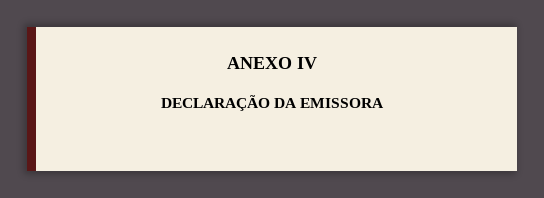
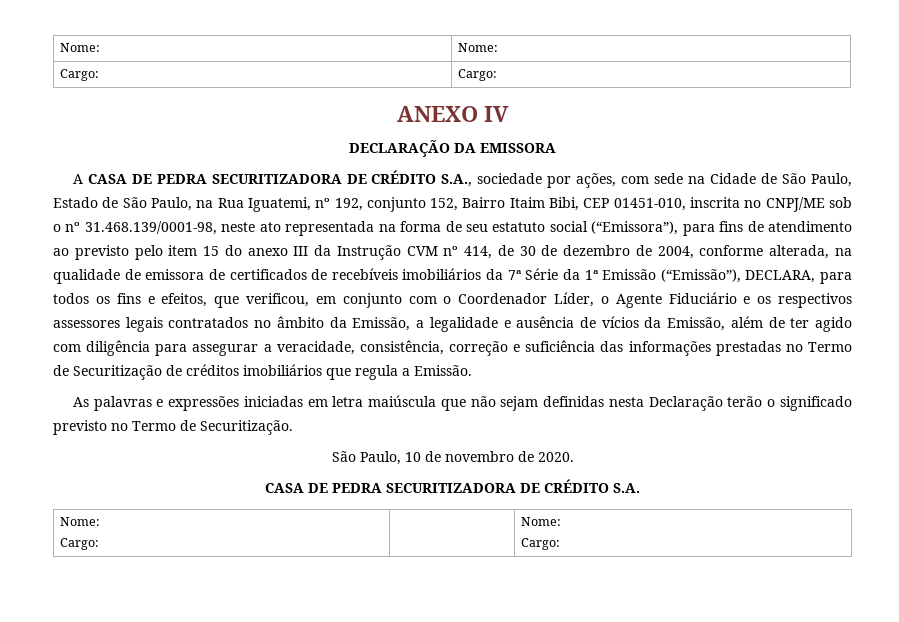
(227, 63) none -> [59,43,100,52] [457,43,498,52] [59,69,99,81] [457,69,497,81] Nome: | Nome: // Cargo: | Cargo: //
(385, 103) none -> [72,170,853,188] [53,197,852,212] [53,221,852,236] [53,245,853,260] [53,268,852,284] [53,292,853,308] [53,316,852,332] [53,340,852,356] [53,364,472,380] [72,395,852,411] [53,420,293,435] [331,451,574,465] [265,479,640,493] [59,517,100,526] [59,538,99,550] [520,517,561,526] [520,538,560,550] // A CASA DE PEDRA SECURITIZADORA DE CRÉDITO S.A., sociedade por ações, com sede na Cidade de São Paulo, Estado de São Paulo, na Rua Iguatemi, nº 192, conjunto 152, Bairro Itaim Bibi, CEP 01451-010, inscrita no CNPJ/ME sob o nº 31.468.139/0001-98, neste ato representada na forma de seu estatuto social (“Emissora”), para fins de atendimento ao previsto pelo item 15 do anexo III da Instrução CVM nº 414, de 30 de dezembro de 2004, conforme alterada, na qualidade de emissora de certificados de recebíveis imobiliários da 7ª Série da 1ª Emissão (“Emissão”), DECLARA, para todos os fins e efeitos, que verificou, em conjunto com o Coordenador Líder, o Agente Fiduciário e os respectivos assessores legais contratados no âmbito da Emissão, a legalidade e ausência de vícios da Emissão, além de ter agido com diligência para assegurar a veracidade, consistência, correção e suficiência das informações prestadas no Termo de Securitização de créditos imobiliários que regula a Emissão. // As palavras e expressões iniciadas em letra maiúscula que não sejam definidas nesta Declaração terão o significado previsto no Termo de Securitização. // São Paulo, 10 de novembro de 2020. // CASA DE PEDRA SECURITIZADORA DE CRÉDITO S.A. // Nome: // Cargo: | | Nome: // Cargo:

